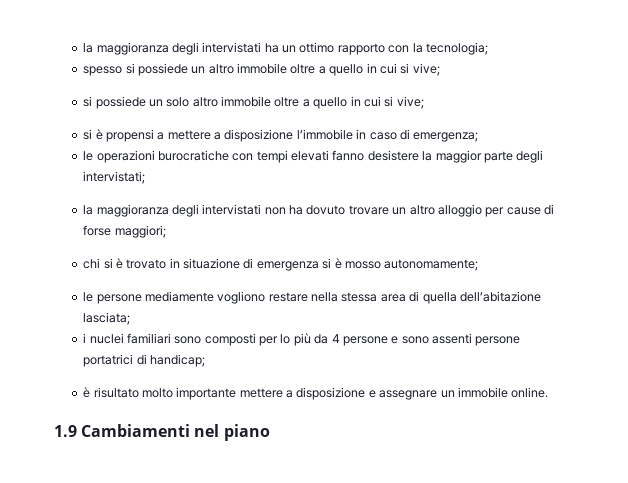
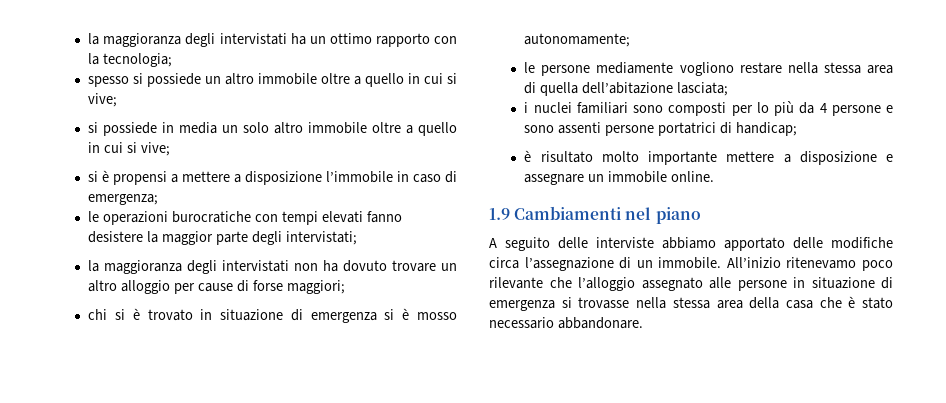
(146, 102) none -> [162,122,218,134] in media
(270, 432) none -> [489,237,893,251] [489,257,893,271] [489,277,893,291] [489,296,893,311] [489,317,643,329] // A seguito delle interviste abbiamo apportato delle modifiche circa l’assegnazione di un immobile. All’inizio ritenevamo poco rilevante che l’alloggio assegnato alle persone in situazione di emergenza si trovasse nella stessa area della casa che è stato necessario abbandonare.

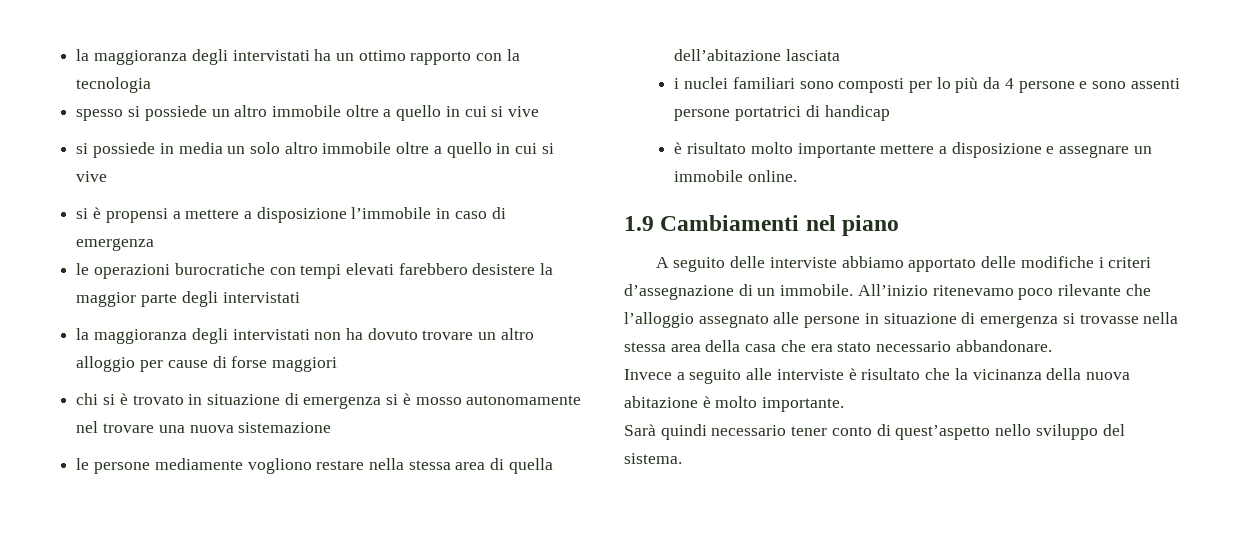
[103,53,173,67] tecnologia; -> [76,77,152,93] tecnologia
[88,93,118,107] vive; -> [508,106,540,117] vive
[140,142,170,156] vive; -> [76,171,108,182] vive
[88,194,159,205] emergenza; -> [76,238,155,251] emergenza
[366,211,402,223] fanno -> [398,263,468,275] farebbero
[285,231,357,245] intervistati; -> [222,292,300,303] intervistati
[286,280,345,294] maggiori; -> [272,357,338,372] maggiori
[524,33,631,47] autonomamente; -> [466,395,582,405] [76,421,332,433] autonomamente nel trovare una nuova sistemazione
[676,82,728,96] lasciata; -> [786,49,841,61] lasciata
[735,122,797,136] handicap; -> [824,105,890,121] handicap
[489,257,614,271] circa l’assegnazione -> [1098,257,1152,268] [624,284,734,300] i criteri d’assegnazione
[848,296,856,308] è -> [810,344,833,352] era
(643, 323) none -> [624,368,1130,384] [624,396,845,412] [624,424,1125,440] [624,453,682,464] // Invece a seguito alle interviste è risultato che la vicinanza della nuova abitazione è molto importante. // Sarà quindi necessario tener conto di quest’aspetto nello sviluppo del sistema.

